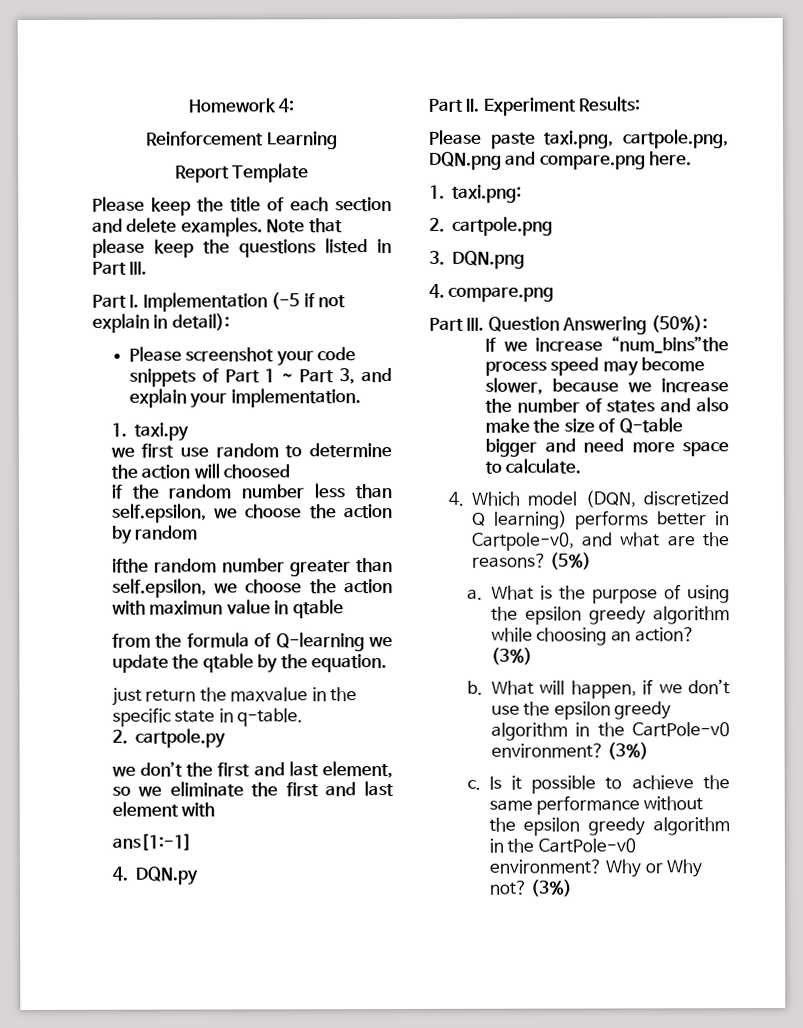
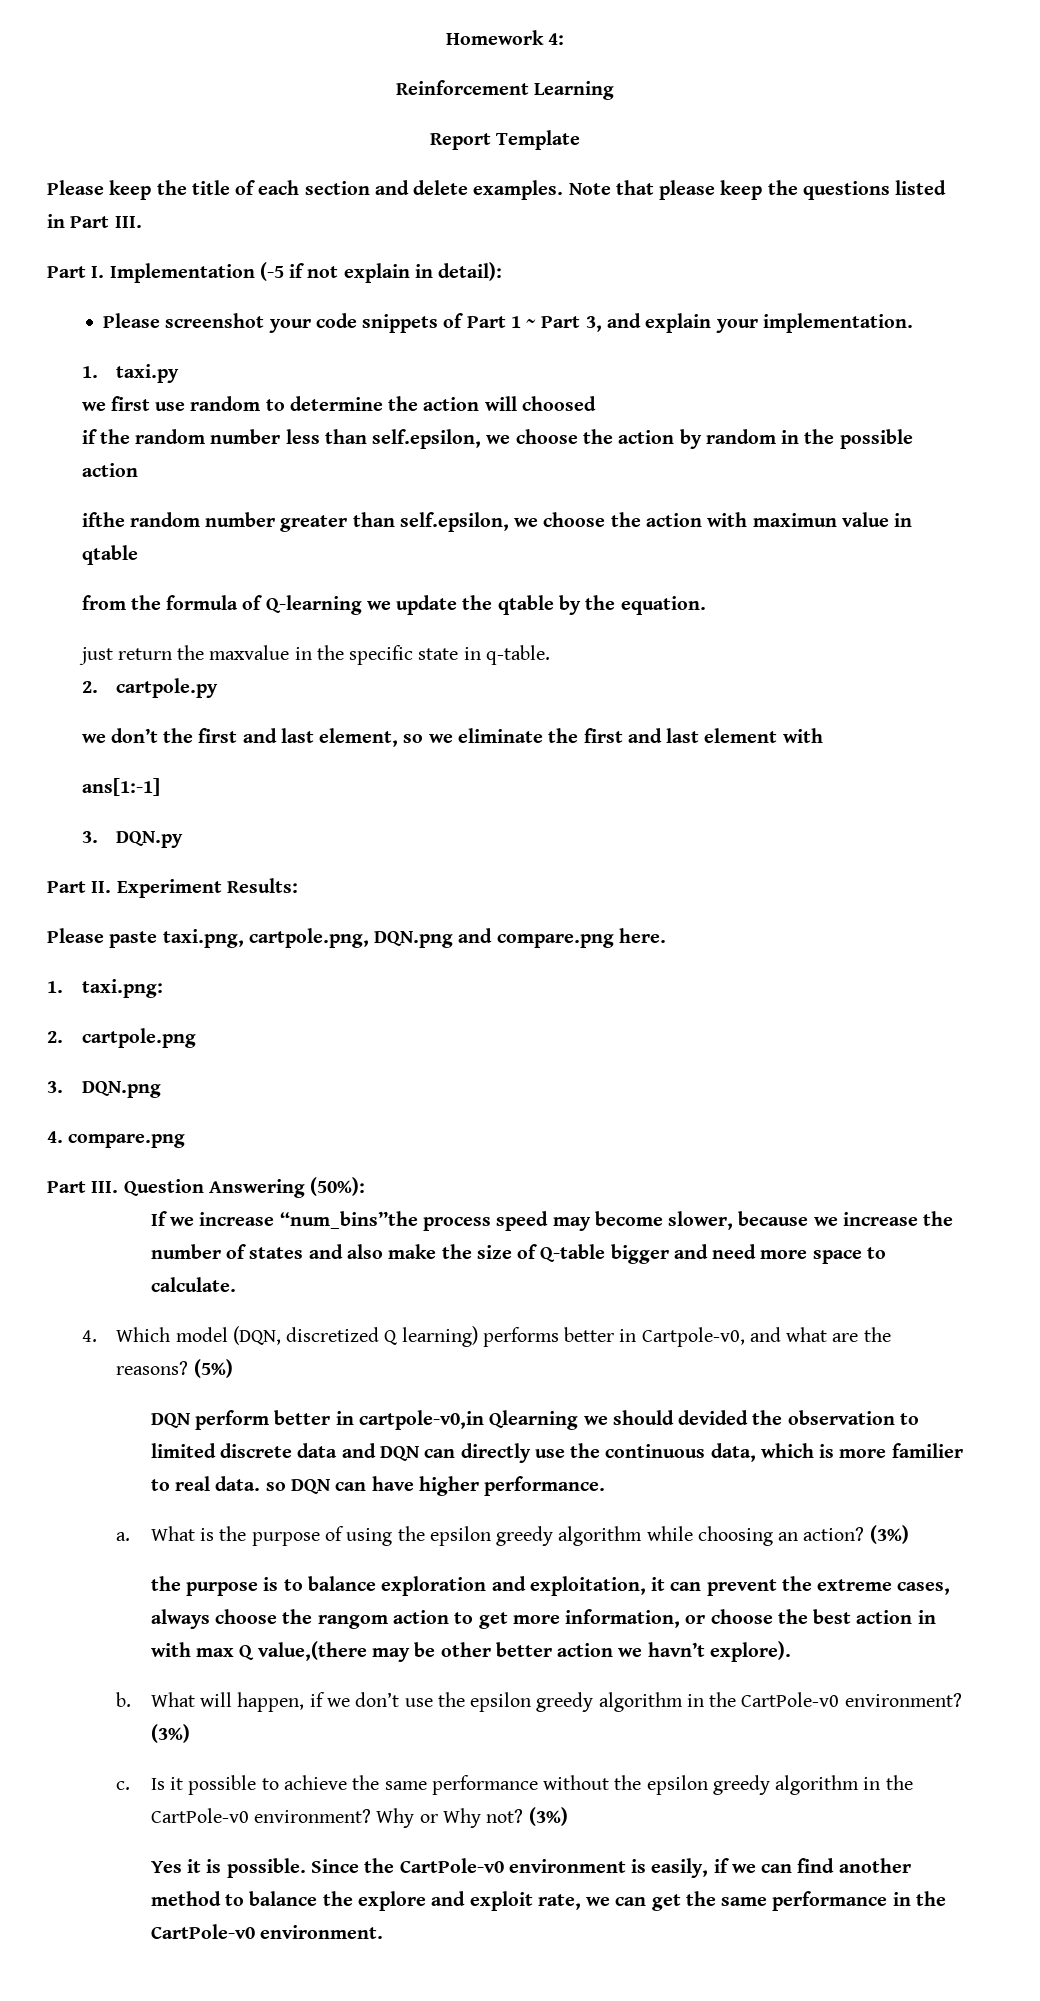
(199, 532) none -> [781,429,913,449] [81,463,138,477] in the possible action
[111,866,128,881] 4. -> [81,831,98,843] 3.
(593, 561) none -> [150,1410,919,1430] [150,1443,963,1463] [150,1476,606,1496] // DQN perform better in cartpole-v0,in Qlearning we should devided the observation to limited discrete data and DQN can directly use the continuous data, which is more familier to real data. so DQN can have higher performance.
(533, 656) none -> [150,1576,951,1596] [150,1609,936,1629] [150,1641,791,1662] // the purpose is to balance exploration and exploitation, it can prevent the extreme cases, always choose the rangom action to get more information, or choose the best action in with max Q value,(there may be other better action we havn’t explore).
(574, 888) none -> [150,1858,911,1878] [150,1891,946,1911] [150,1924,384,1939] // Yes it is possible. Since the CartPole-v0 environment is easily, if we can find another method to balance the explore and exploit rate, we can get the same performance in the CartPole-v0 environment.

